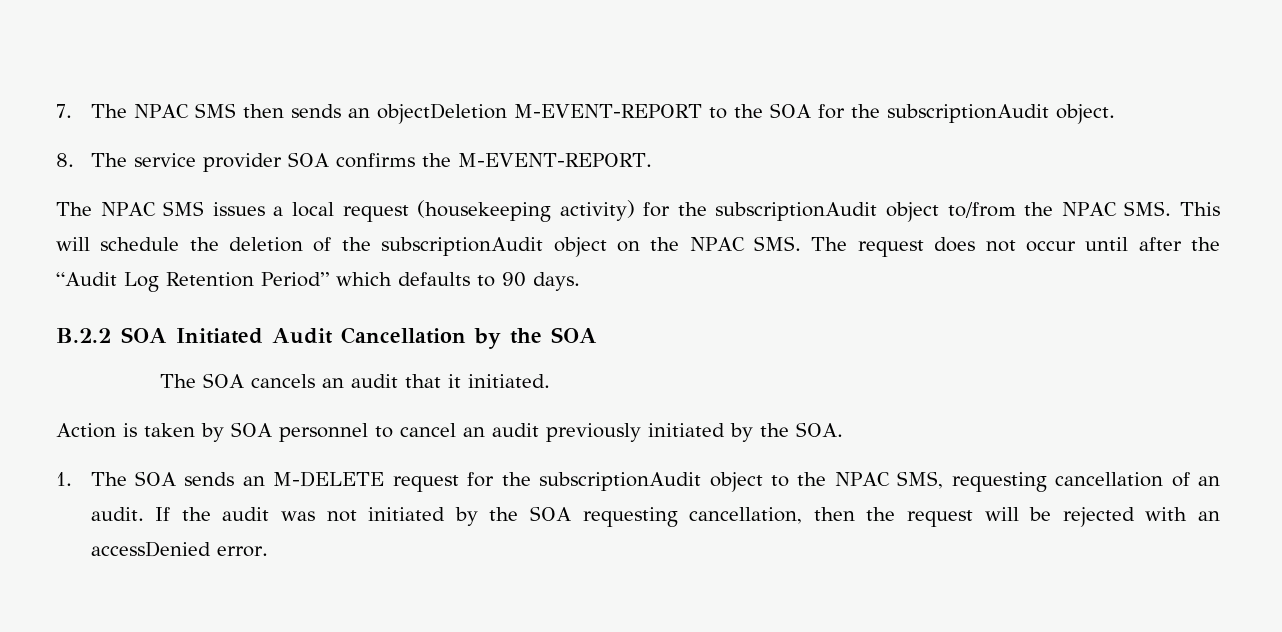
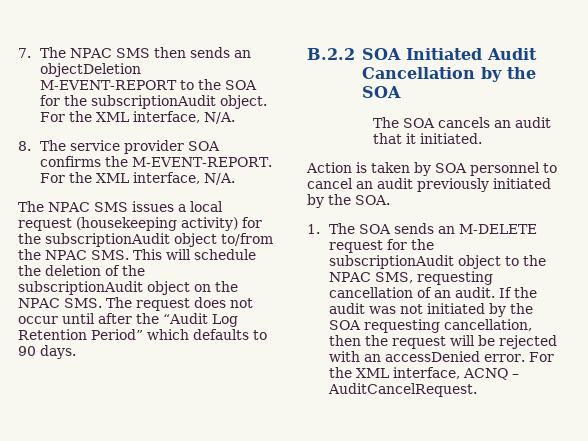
(1115, 114) none -> [39,111,235,124] For the XML interface, N/A.
(652, 160) none -> [39,172,235,185] For the XML interface, N/A.
(268, 551) none -> [528,352,554,362] [328,367,519,380] [327,383,477,397] For the XML interface, ACNQ – AuditCancelRequest.

